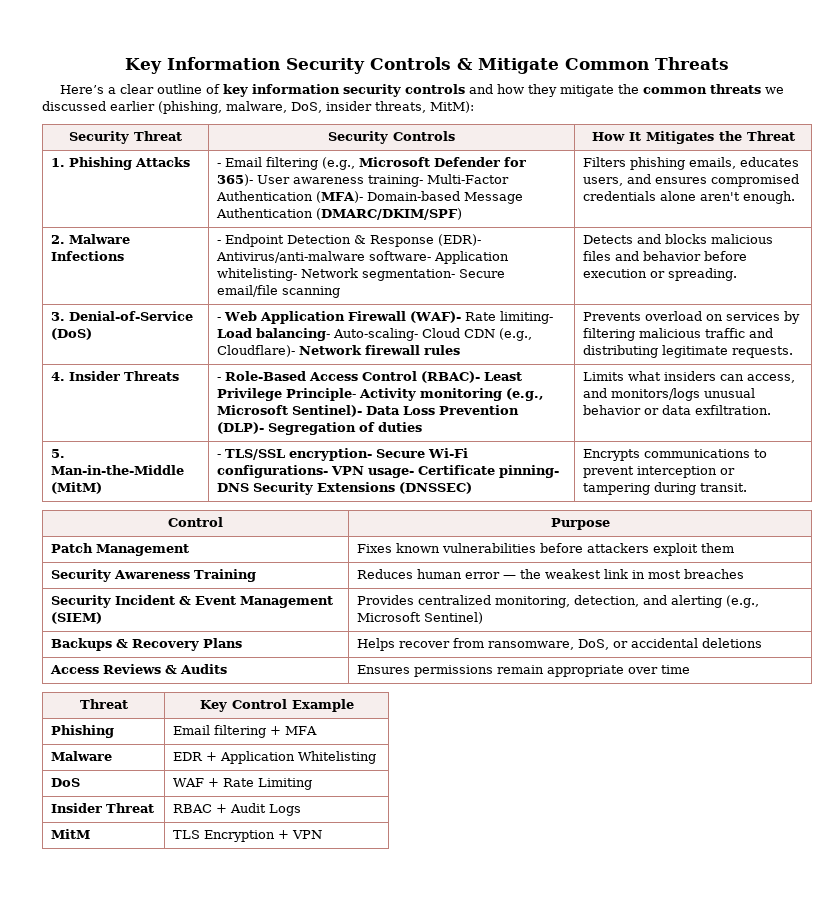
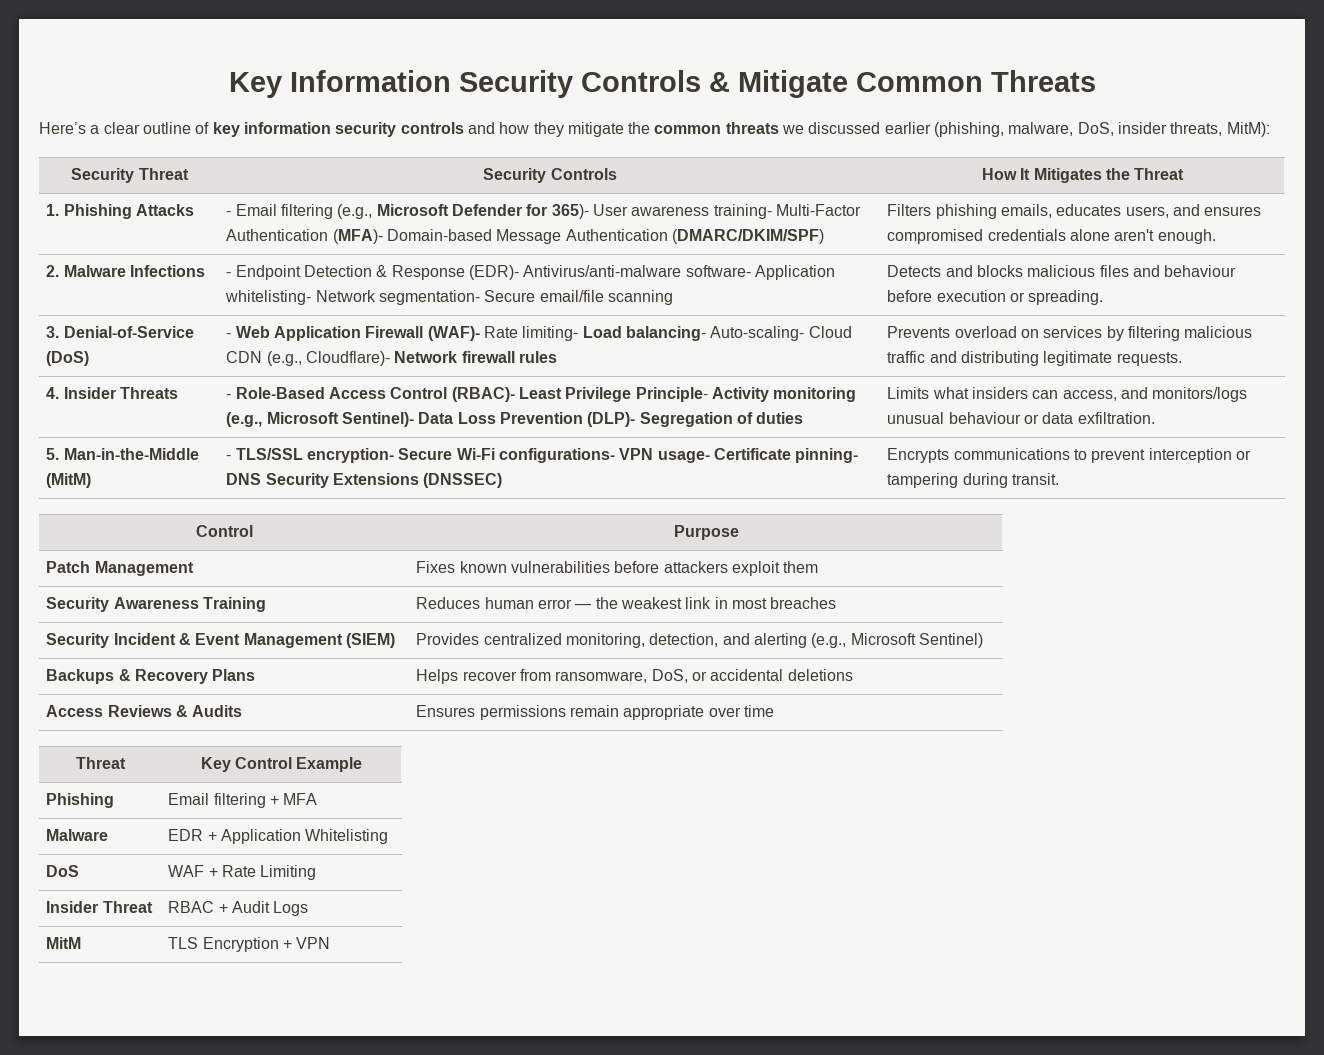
[643,251,702,261] behavior -> [1164,265,1237,277] behaviour
[583,405,642,415] behavior -> [948,412,1021,424] behaviour

